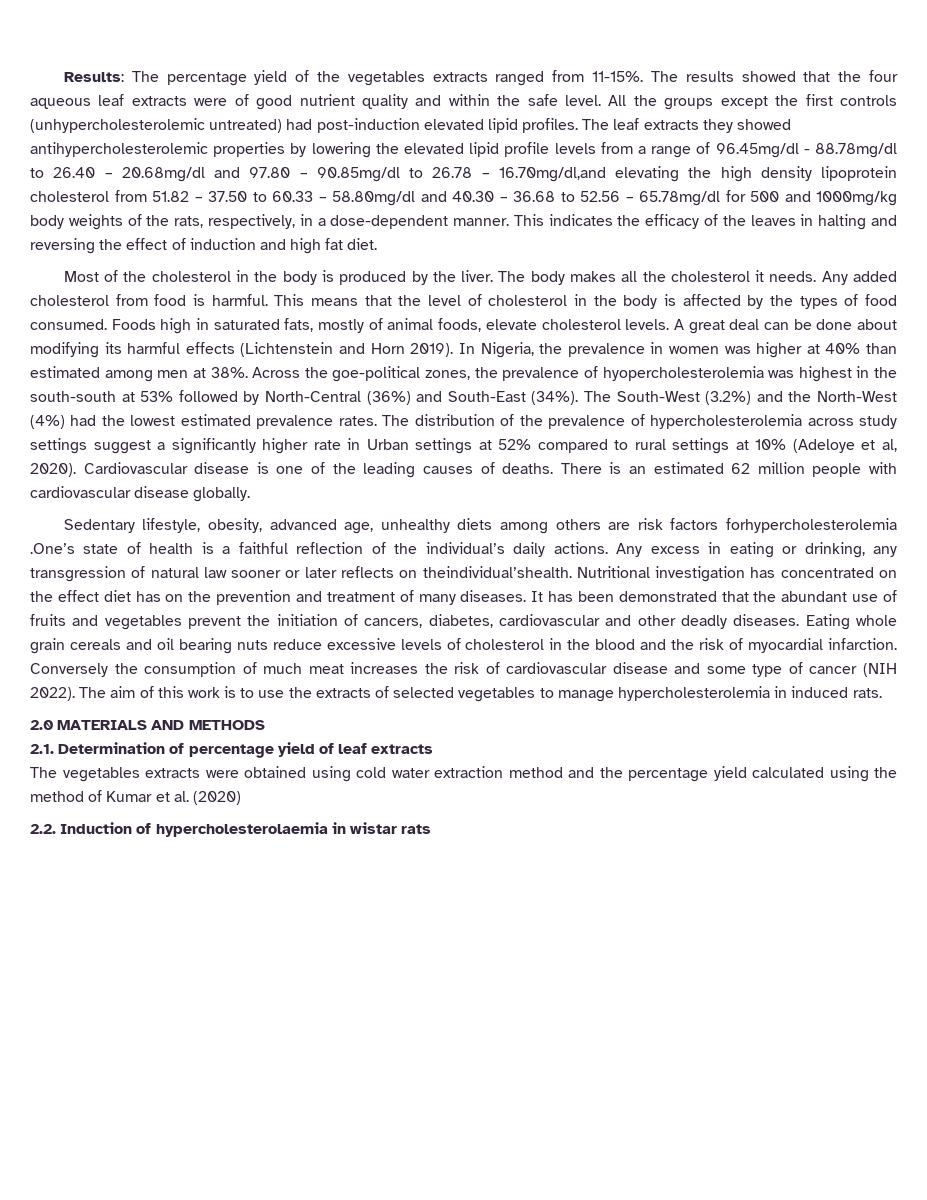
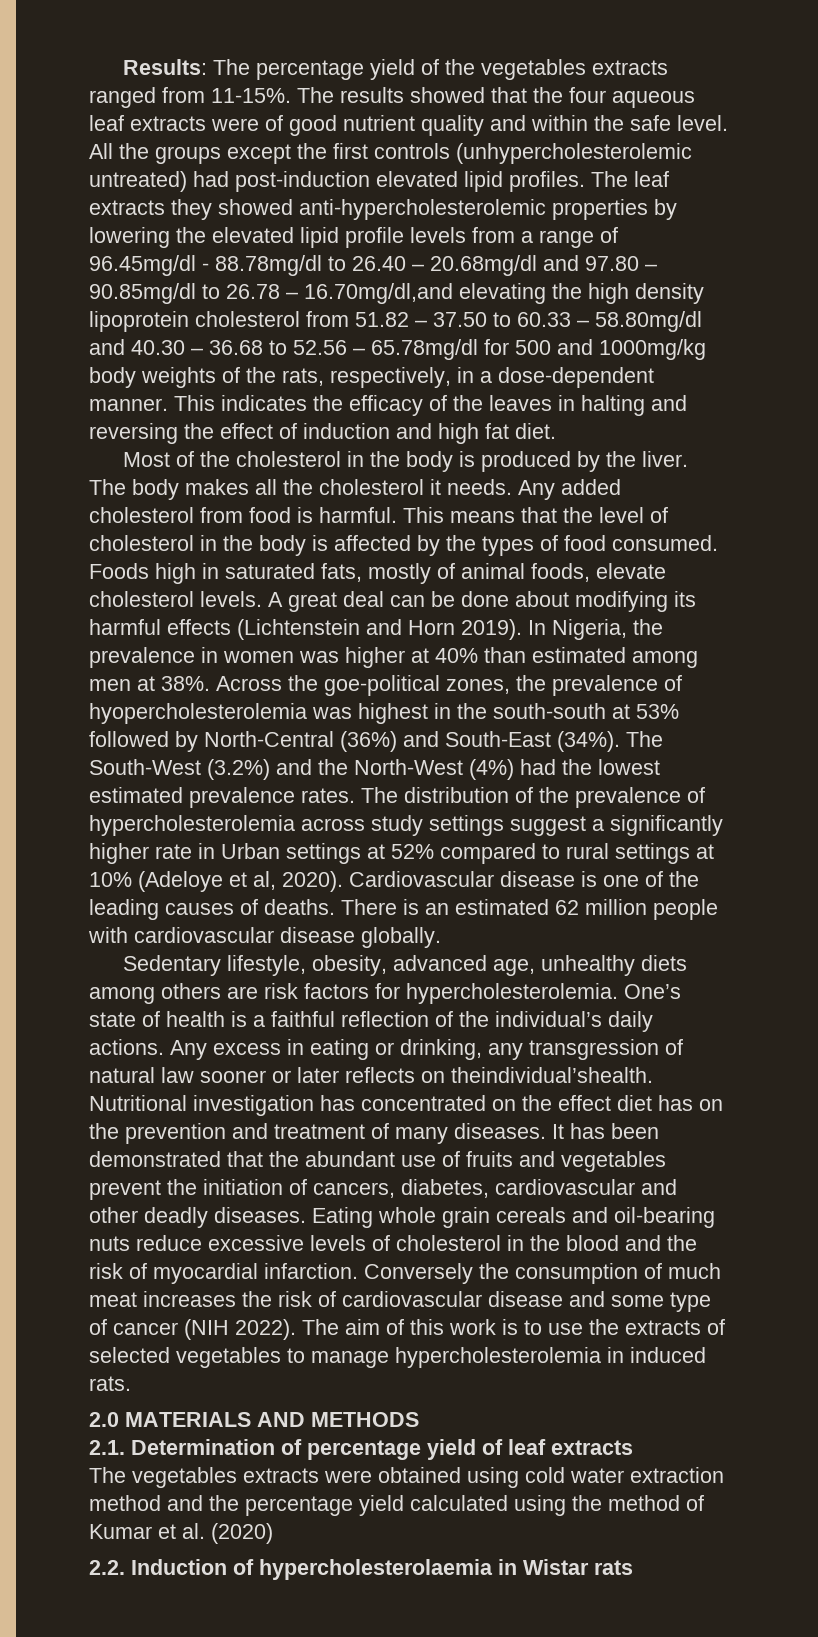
[30,142,208,157] antihypercholesterolemic -> [299,199,546,220] anti-hypercholesterolemic
[725,518,897,533] [30,543,75,554] forhypercholesterolemia .One’s -> [375,983,681,1004] for hypercholesterolemia. One’s
[156,638,232,654] oil bearing -> [614,1207,715,1228] oil-bearing
[349,822,397,834] wistar -> [523,1559,589,1575] Wistar

